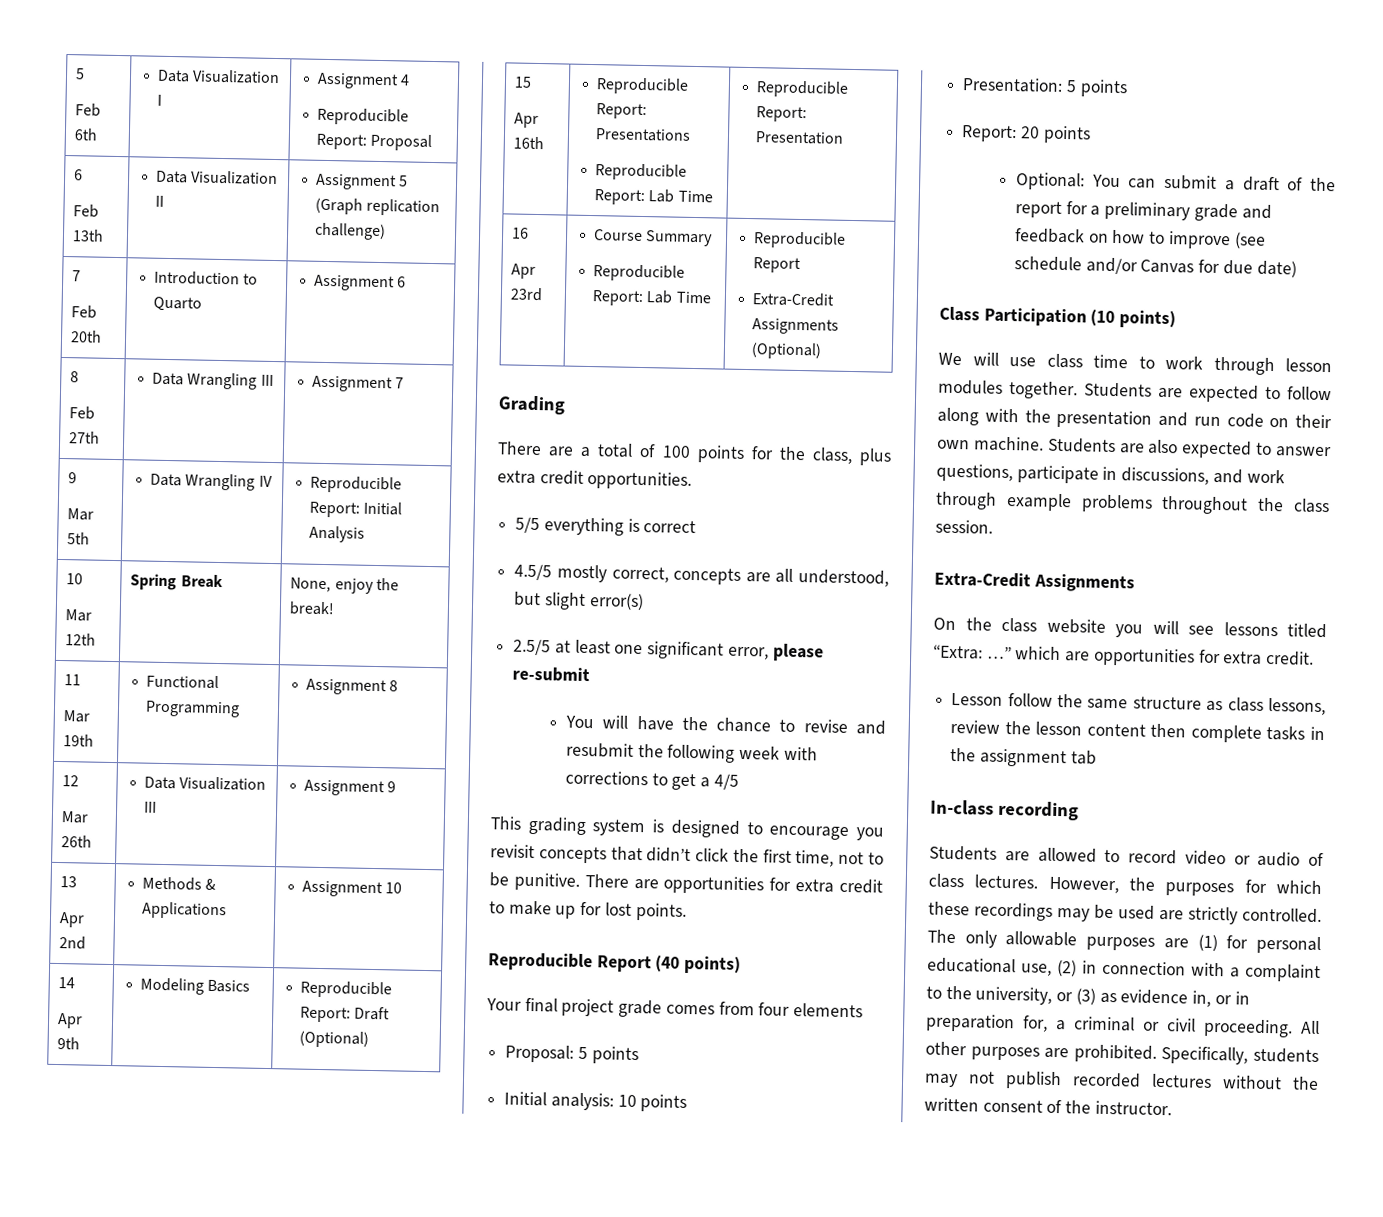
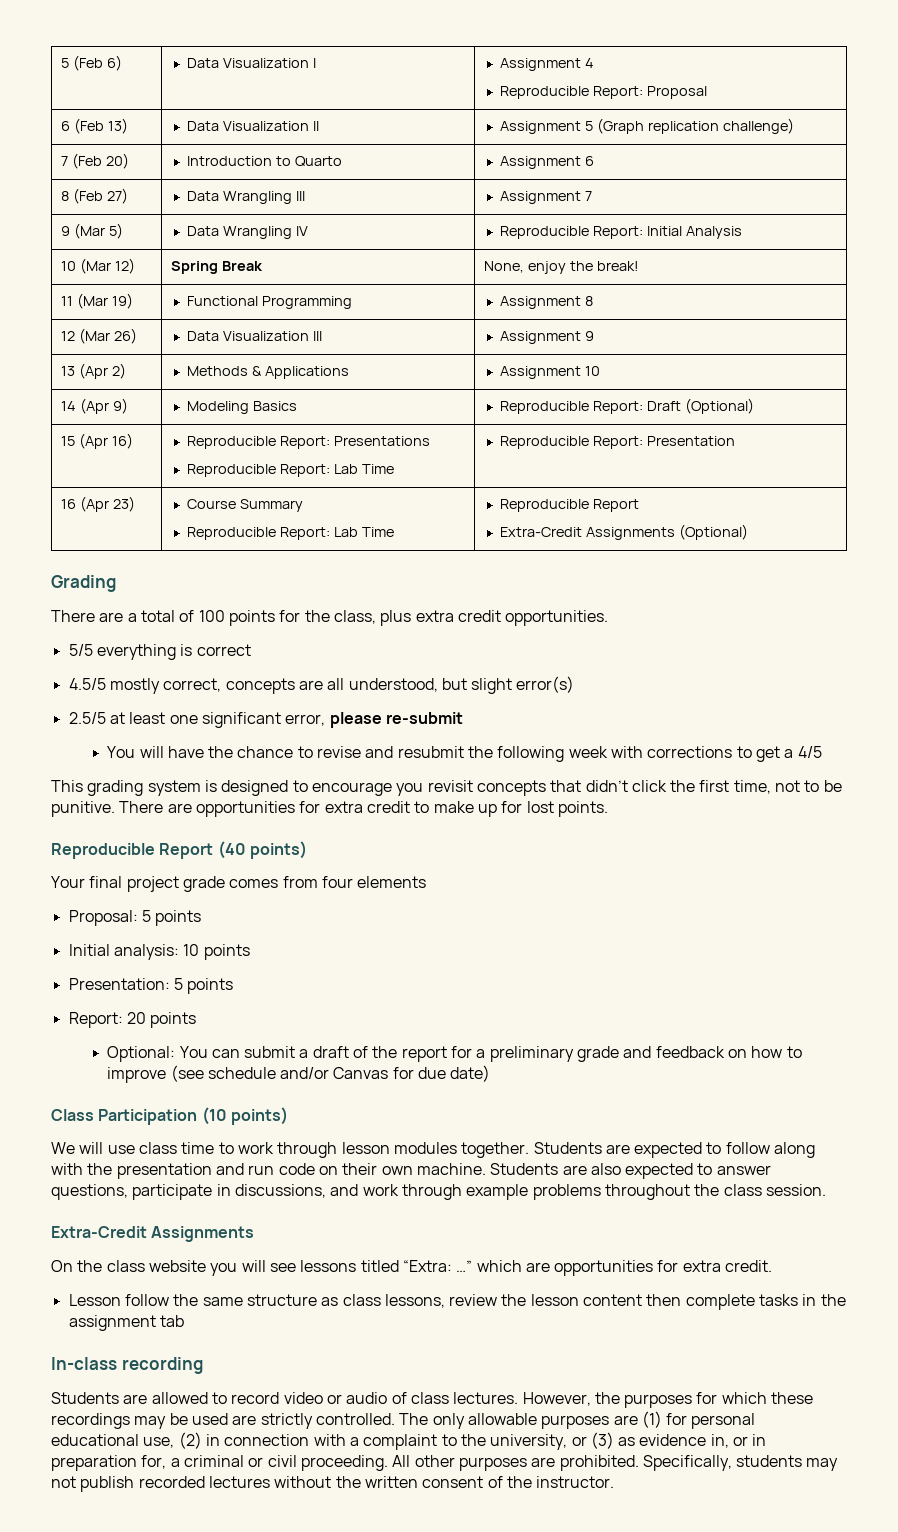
[75,68,86,80] [75,103,102,117] [74,128,99,141] 5 // Feb 6th -> [61,55,123,71] 5 (Feb 6)
[73,204,100,218] [72,229,105,242] // Feb 13th -> [74,118,129,134] (Feb 13)
[71,305,98,319] [70,330,103,343] // Feb 20th -> [72,153,130,169] (Feb 20)
[69,406,96,420] [69,431,101,444] // Feb 27th -> [73,188,129,204] (Feb 27)
[67,508,95,521] [67,532,91,545] // Mar 5th -> [74,223,124,239] (Mar 5)
[65,609,93,622] [65,633,97,646] // Mar 12th -> [80,258,136,274] (Mar 12)
[63,710,91,723] [63,734,95,747] // Mar 19th -> [77,293,134,309] (Mar 19)
[61,811,90,824] [61,835,93,848] // Mar 26th -> [79,328,138,344] (Mar 26)
[59,912,86,928] [59,936,87,950] // Apr 2nd -> [79,363,127,379] (Apr 2)
[57,1013,84,1029] [57,1037,81,1050] // Apr 9th -> [80,398,129,414] (Apr 9)
[514,112,540,129] [513,136,545,150] // Apr 16th -> [79,433,134,449] (Apr 16)
[511,263,537,279] [510,287,544,302] // Apr 23rd -> [80,496,136,512] (Apr 23)

